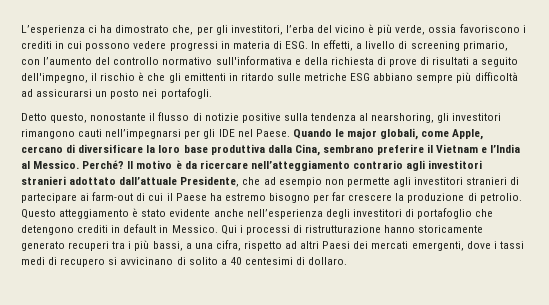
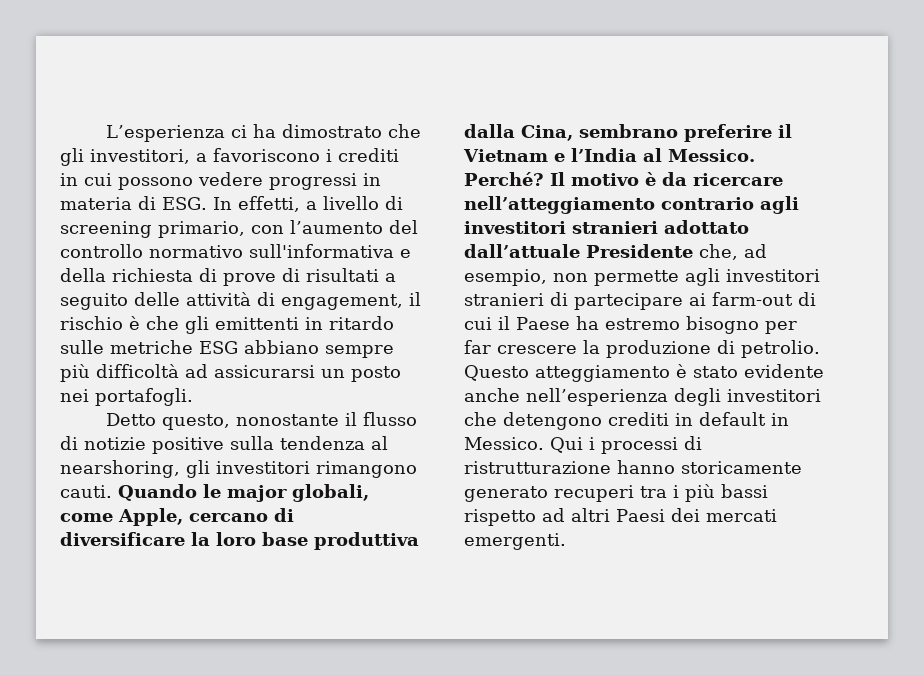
[172,24,457,35] che, per gli investitori, l’erba del vicino è più verde, ossia -> [388,124,422,138] [60,148,207,166] che gli investitori, a
[21,73,88,83] dell'impegno, -> [134,292,403,310] delle attività di engagement,
[78,129,290,139] cauti nell’impegnarsi per gli IDE nel Paese. -> [60,485,112,498] cauti.
[180,176,322,187] Presidente, che ad esempio -> [586,244,767,260] [464,269,547,286] Presidente che, ad esempio,
[404,208,473,219] di portafoglio -> (821, 395) none
[152,240,241,251] bassi, a una cifra, -> [721,484,768,498] bassi
[411,241,524,251] [21,257,348,267] emergenti, dove i tassi medi di recupero si avvicinano di solito a 40 centesimi di dollaro. -> [464,533,566,550] emergenti.

